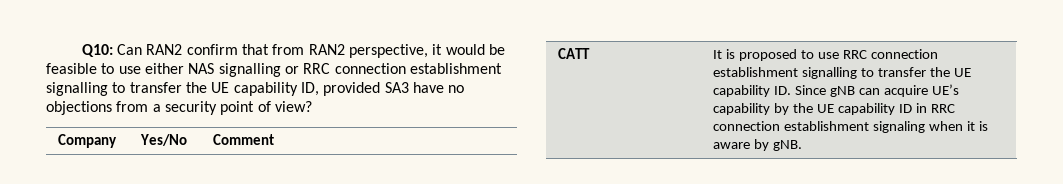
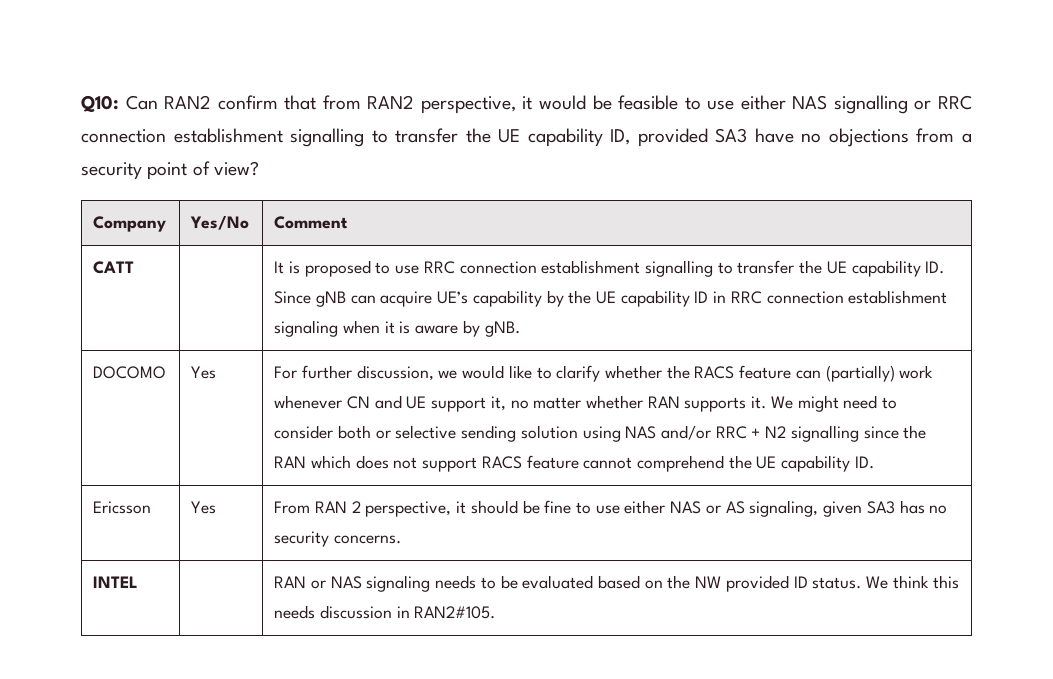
(803, 145) none -> [93,366,167,379] [191,366,217,379] [274,365,934,382] [274,395,898,412] [274,425,927,442] [274,455,874,472] [93,501,152,514] [191,501,217,514] [274,500,948,517] [274,531,401,547] [93,576,139,588] [274,575,959,592] [274,605,496,619] // DOCOMO | Yes | For further discussion, we would like to clarify whether the RACS feature can (partially) work whenever CN and UE support it, no matter whether RAN supports it. We might need to consider both or selective sending solution using NAS and/or RRC + N2 signalling since the RAN which does not support RACS feature cannot comprehend the UE capability ID. // Ericsson | Yes | From RAN 2 perspective, it should be fine to use either NAS or AS signaling, given SA3 has no security concerns. // INTEL | | RAN or NAS signaling needs to be evaluated based on the NW provided ID status. We think this needs discussion in RAN2#105.

